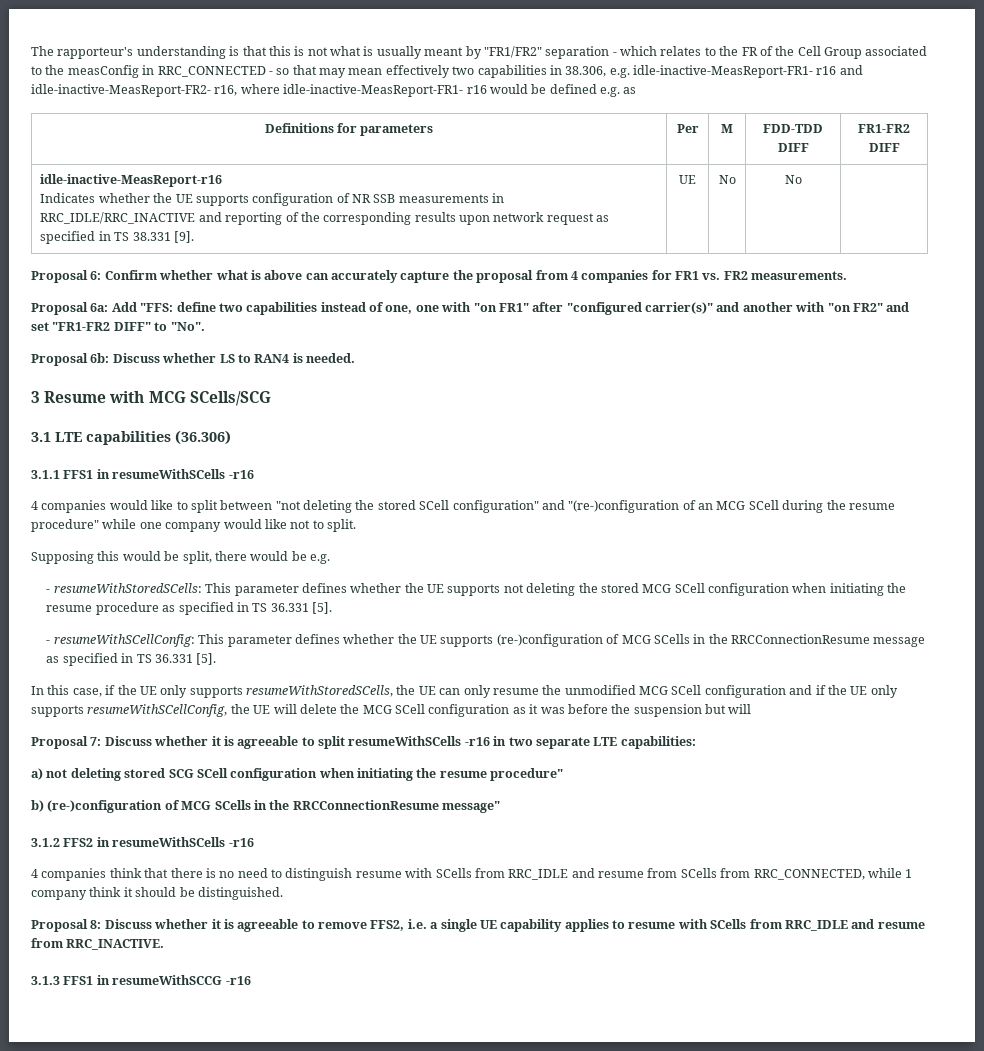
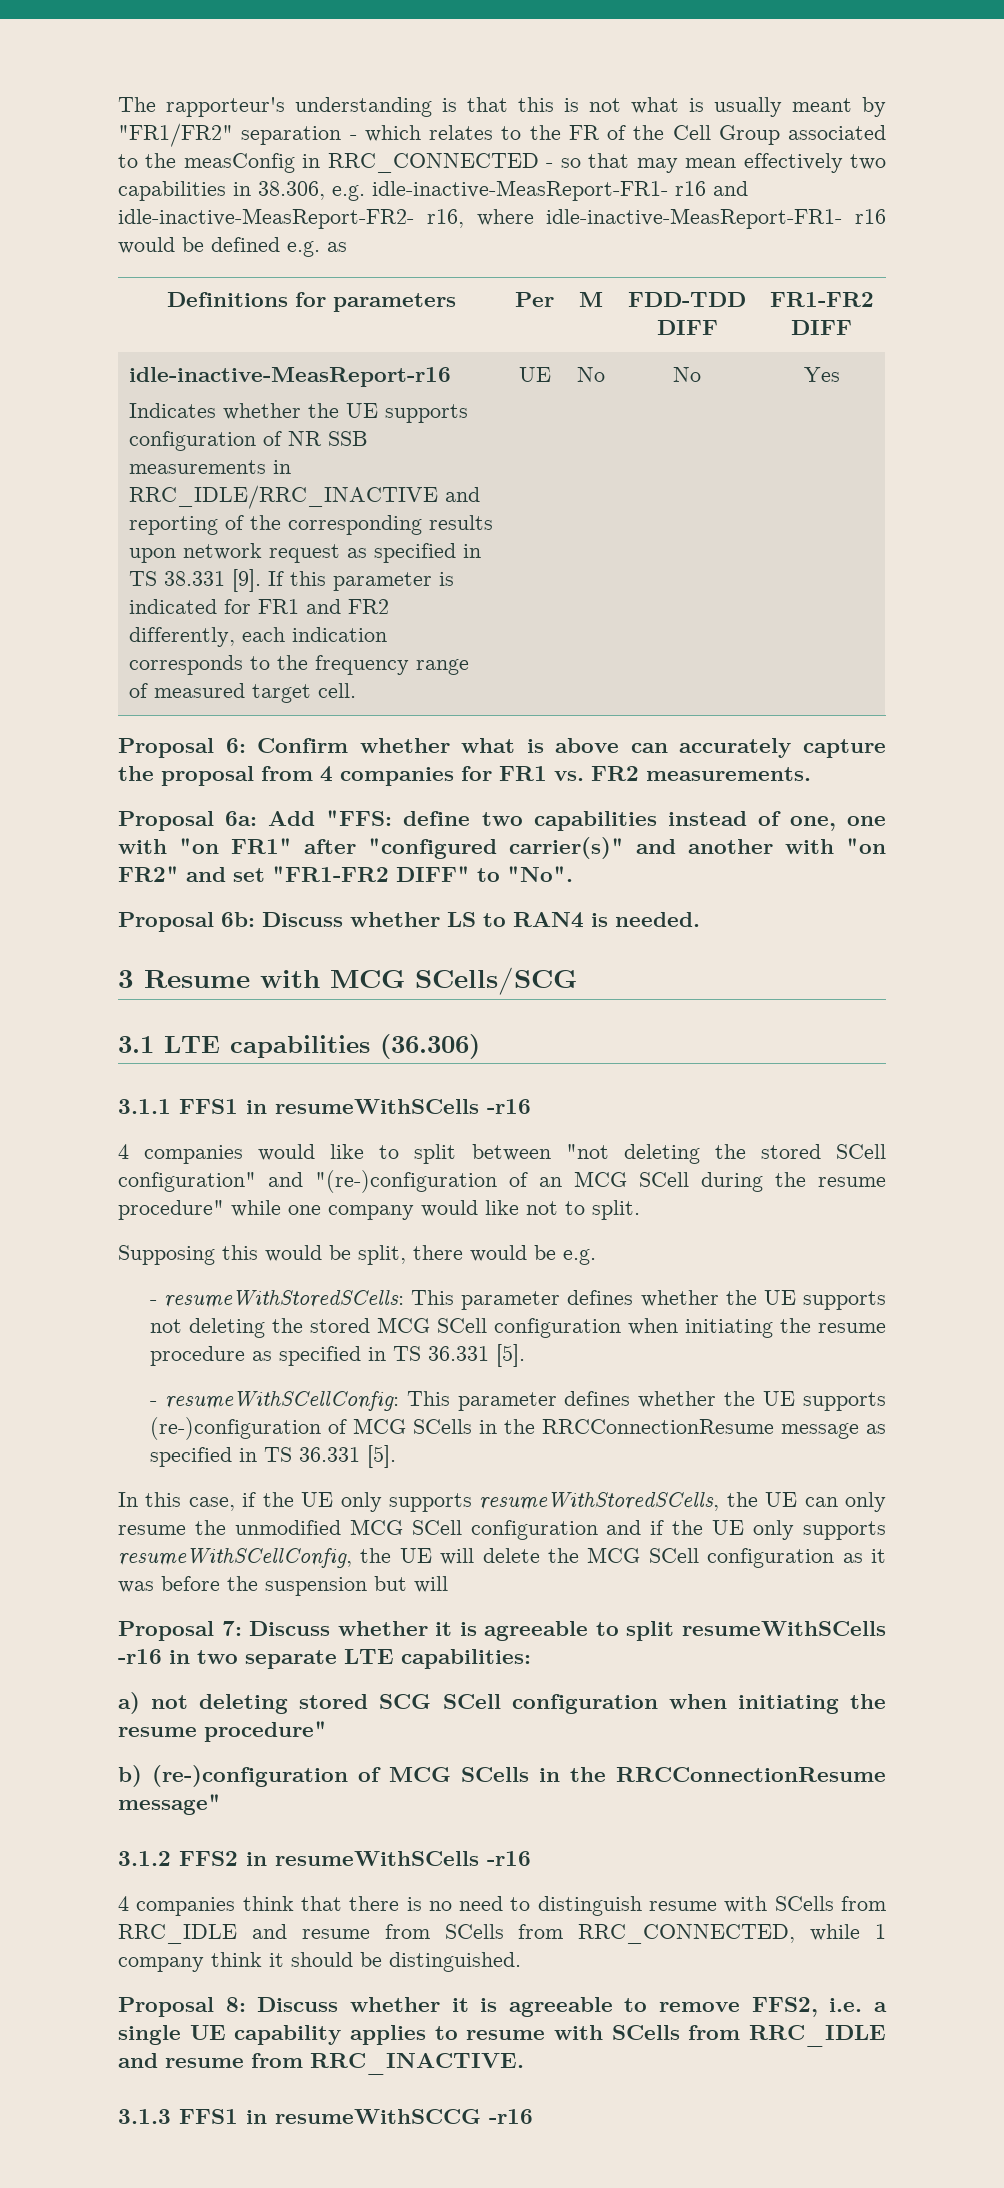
(194, 237) none -> [267,571,454,591] [128,599,389,614] [128,627,387,647] [128,655,469,675] [128,683,356,703] If this parameter is indicated for FR1 and FR2 differently, each indication corresponds to the frequency range of measured target cell.
(802, 179) none -> [803,367,840,382] Yes

